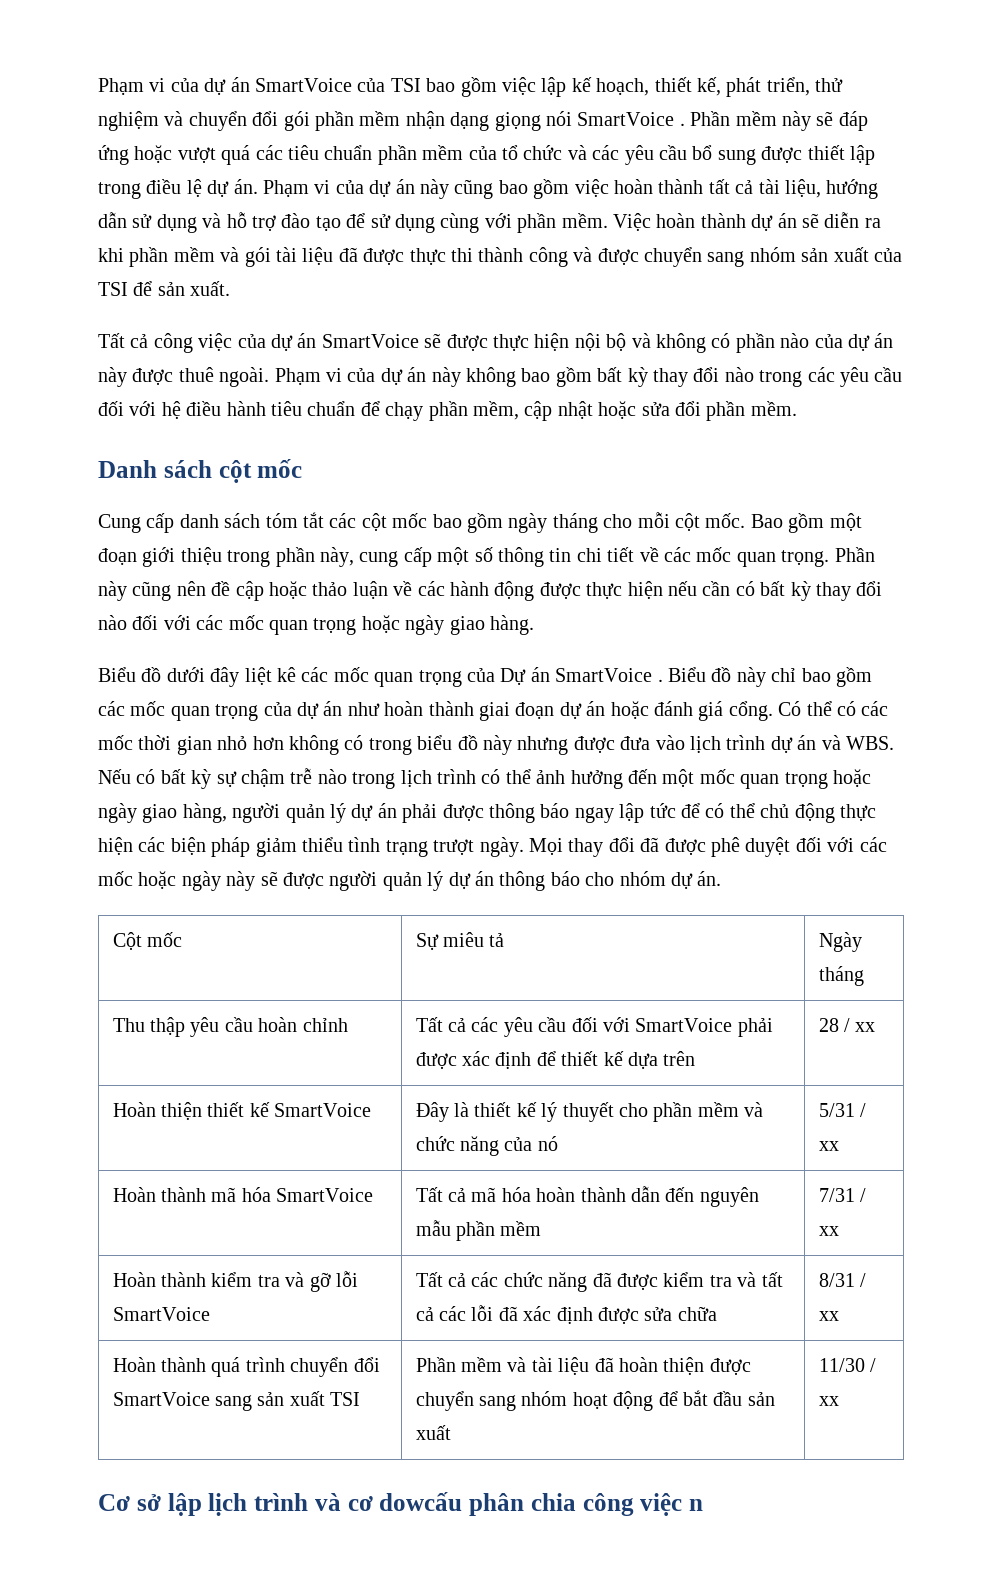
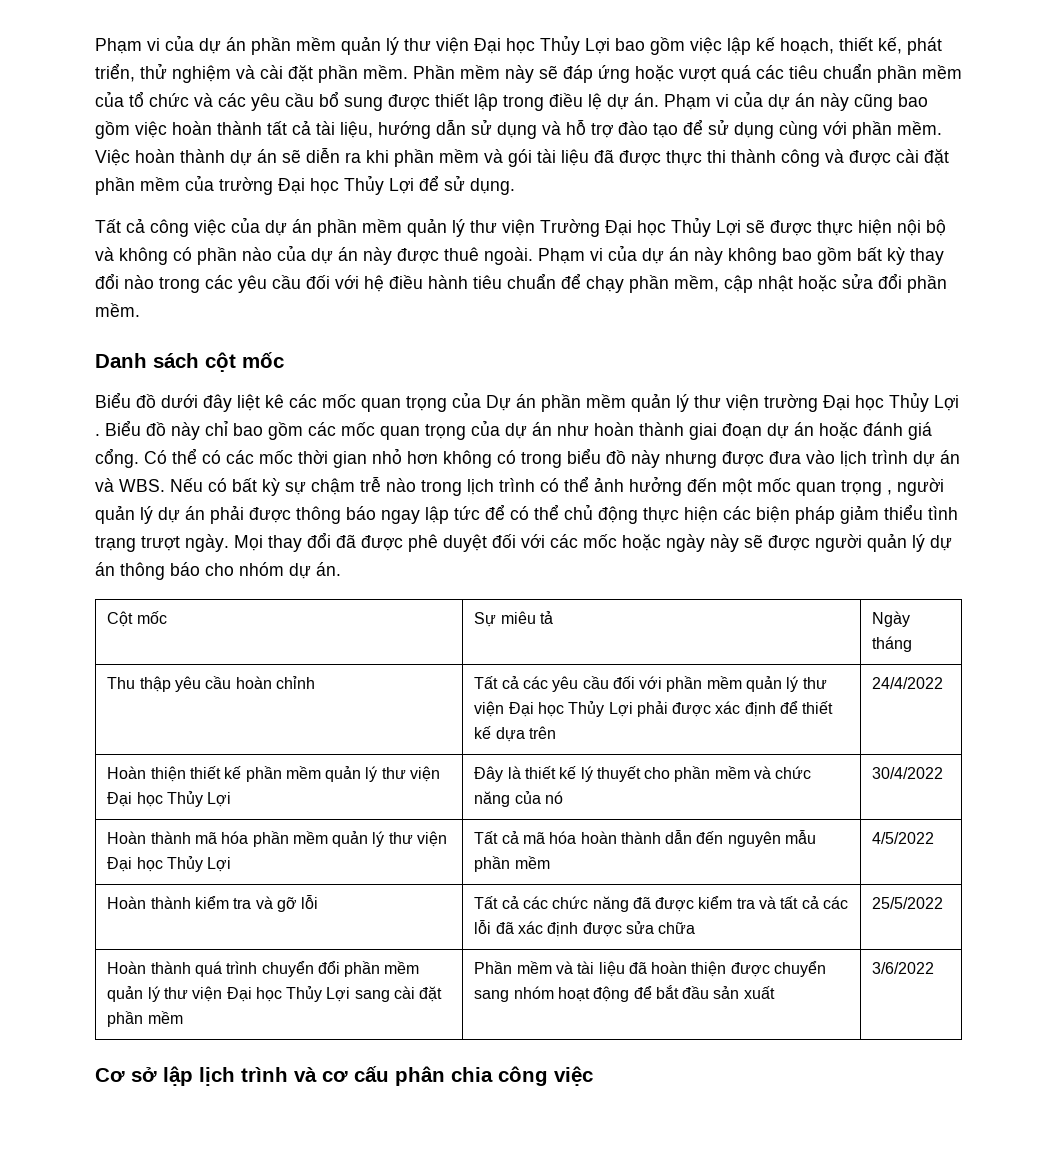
[98,77,421,95] Phạm vi của dự án SmartVoice của TSI -> [95,35,610,55] Phạm vi của dự án phần mềm quản lý thư viện Đại học Thủy Lợi
[188,111,685,131] chuyển đổi gói phần mềm nhận dạng giọng nói SmartVoice . -> [260,65,408,83] cài đặt phần mềm.
[643,247,902,267] [98,281,231,296] chuyển sang nhóm sản xuất của TSI để sản xuất. -> [896,149,949,166] [95,175,515,195] cài đặt phần mềm của trường Đại học Thủy Lợi để sử dụng.
[321,334,419,348] SmartVoice -> [317,217,741,237] phần mềm quản lý thư viện Trường Đại học Thủy Lợi
[98,512,862,533] [98,547,875,567] [98,581,883,601] [98,615,534,635] // Cung cấp danh sách tóm tắt các cột mốc bao gồm ngày tháng cho mỗi cột mốc. Bao gồm một đoạn giới thiệu trong phần này, cung cấp một số thông tin chi tiết về các mốc quan trọng. Phần này cũng nên đề cập hoặc thảo luận về các hành động được thực hiện nếu cần có bất kỳ thay đổi nào đối với các mốc quan trọng hoặc ngày giao hàng. -> (284, 360) none
[555,668,653,682] SmartVoice -> [541,392,959,412] phần mềm quản lý thư viện trường Đại học Thủy Lợi
[832,769,871,787] [98,803,227,823] hoặc ngày giao hàng, -> [887,490,892,495] ,
[635,1018,733,1032] SmartVoice -> [666,676,827,692] [474,701,633,717] phần mềm quản lý thư viện Đại học Thủy Lợi
[818,1018,876,1032] 28 / xx -> [872,677,944,689] 24/4/2022
[274,1103,372,1117] SmartVoice -> [245,766,441,782] [107,791,232,807] phần mềm quản lý thư viện Đại học Thủy Lợi
[818,1103,867,1117] [818,1141,839,1151] 5/31 / xx -> [872,767,944,779] 30/4/2022
[276,1188,374,1202] SmartVoice -> [252,831,448,847] [107,856,232,872] phần mềm quản lý thư viện Đại học Thủy Lợi
[818,1188,867,1202] [818,1226,839,1236] 7/31 / xx -> [872,832,935,844] 4/5/2022
[112,1307,210,1321] SmartVoice -> (319, 902) none
[818,1273,867,1287] [818,1311,839,1321] 8/31 / xx -> [872,897,944,909] 25/5/2022
[112,1391,361,1411] SmartVoice sang sản xuất TSI -> [344,961,420,977] [107,986,443,1002] [107,1011,183,1027] phần mềm quản lý thư viện Đại học Thủy Lợi sang cài đặt phần mềm
[818,1358,877,1372] [818,1396,839,1406] 11/30 / xx -> [872,962,935,974] 3/6/2022
[379,1492,463,1511] dowcấu -> [354,1066,389,1082] cấu
[689,1499,703,1511] n -> (593, 1076) none

